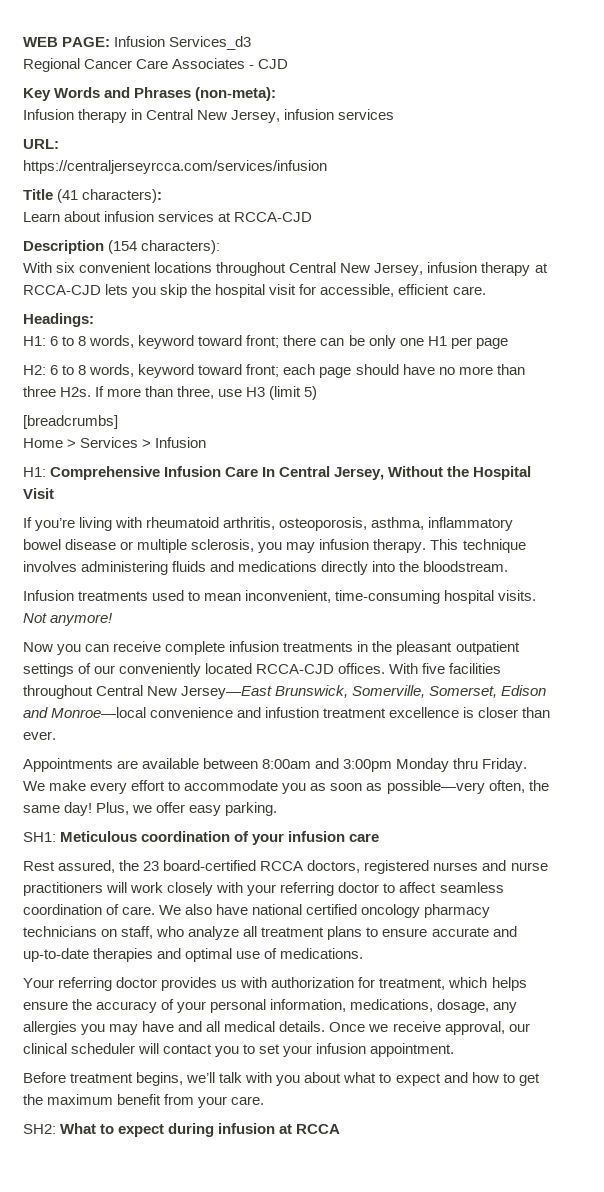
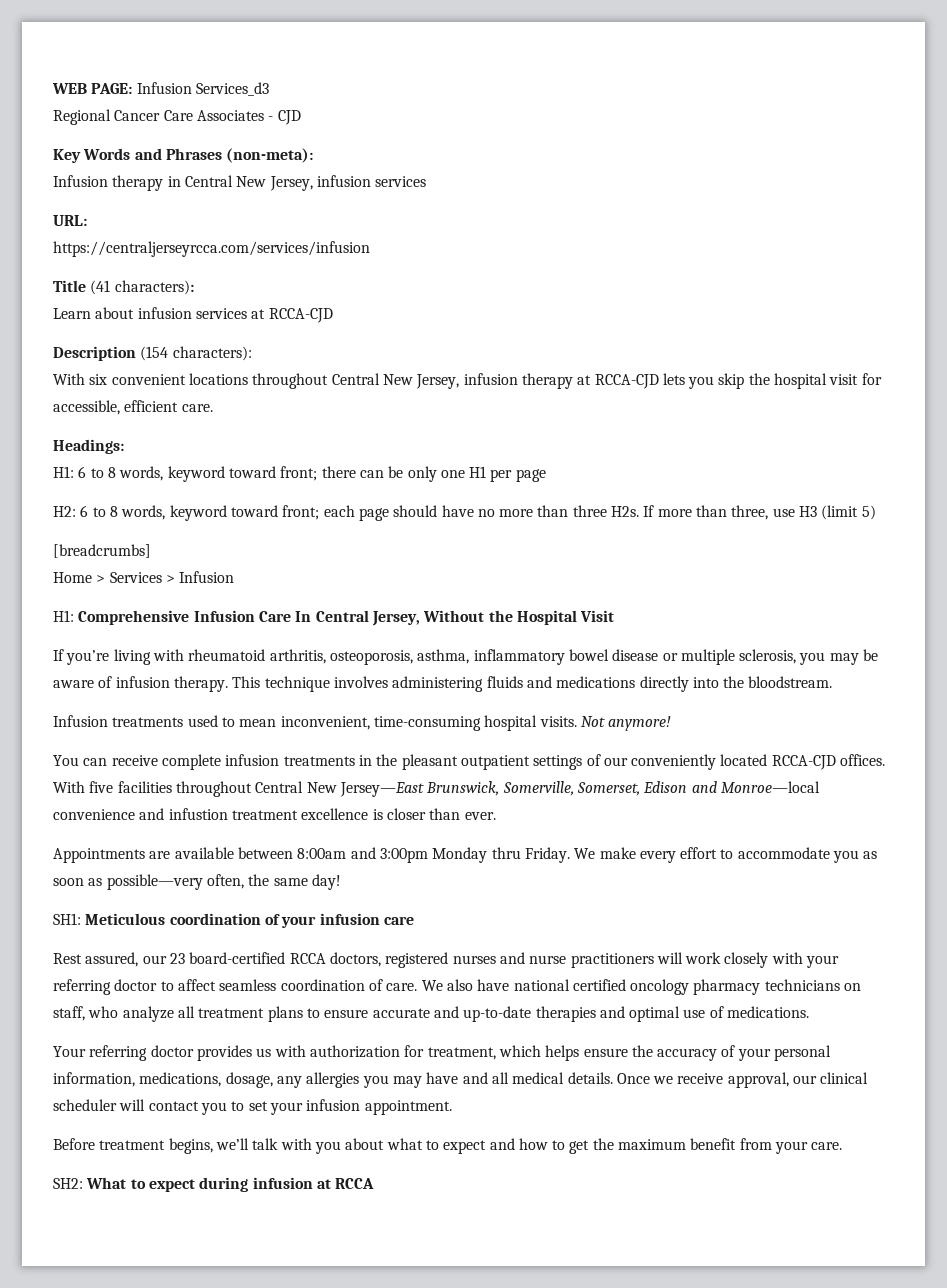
(316, 547) none -> [863,649,879,661] [53,676,113,688] be aware of
[23,642,82,655] Now you -> [53,755,79,766] You
[96,802,278,816] Plus, we offer easy parking. -> (341, 882) none
[119,860,140,871] the -> [142,955,167,964] our

